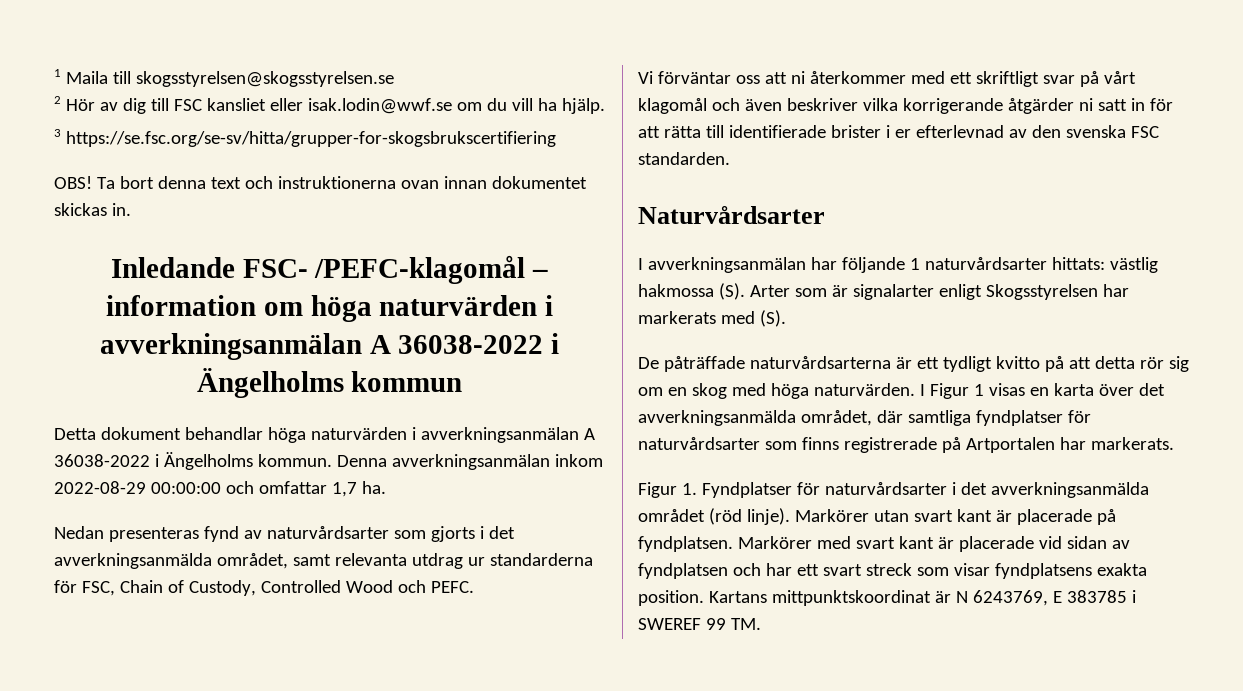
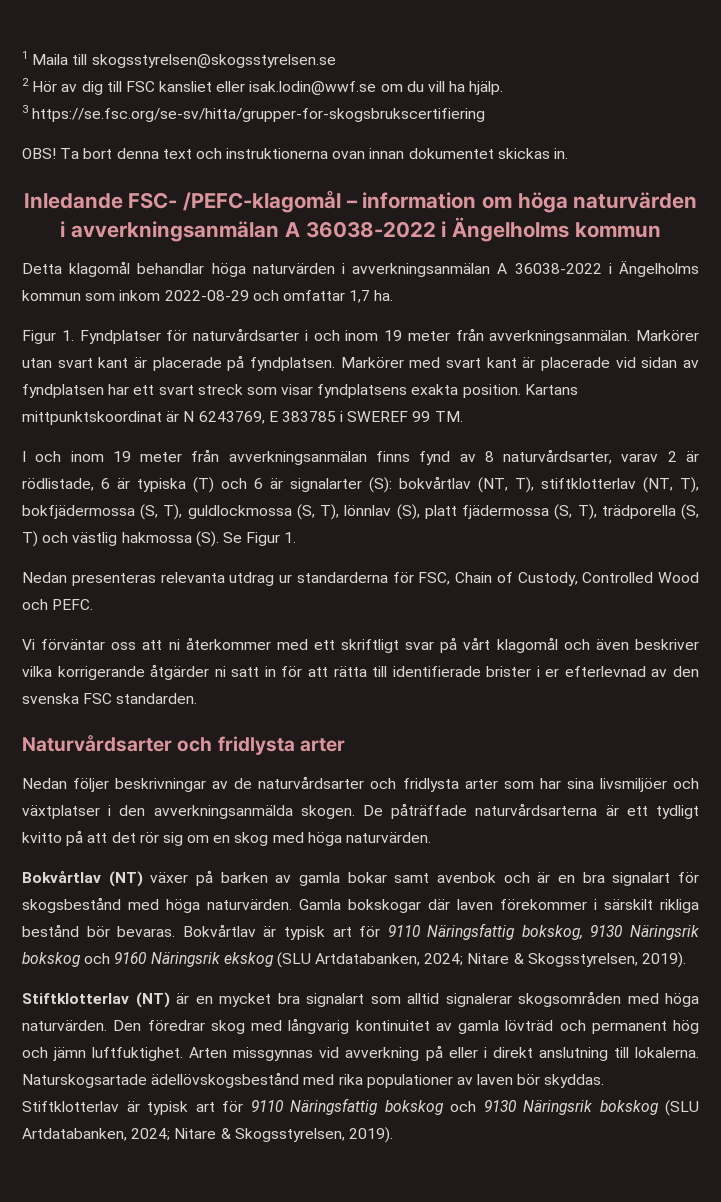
[100,427,181,440] dokument -> [69,261,131,277] klagomål
[257,454,550,470] kommun. Denna avverkningsanmälan -> [22,290,116,301] kommun som
[150,482,221,494] 00:00:00 -> (249, 295) none
[54,526,515,542] [54,553,331,569] Nedan presenteras fynd av naturvårdsarter som gjorts i det avverkningsanmälda området, samt -> [22,328,699,344] [22,355,699,371] [22,384,578,398] [22,411,463,425] [22,449,700,465] [22,476,699,493] [22,504,700,520] [22,531,297,547] [22,572,156,586] Figur 1. Fyndplatser för naturvårdsarter i och inom 19 meter från avverkningsanmälan. Markörer utan svart kant är placerade på fyndplatsen. Markörer med svart kant är placerade vid sidan av fyndplatsen har ett svart streck som visar fyndplatsens exakta position. Kartans mittpunktskoordinat är N 6243769, E 383785 i SWEREF 99 TM. // I och inom 19 meter från avverkningsanmälan finns fynd av 8 naturvårdsarter, varav 2 är rödlistade, 6 är typiska (T) och 6 är signalarter (S): bokvårtlav (NT, T), stiftklotterlav (NT, T), bokfjädermossa (S, T), guldlockmossa (S, T), lönnlav (S), platt fjädermossa (S, T), trädporella (S, T) och västlig hakmossa (S). Se Figur 1. // Nedan presenteras
[638,257,1158,273] [638,283,1129,300] [638,310,786,327] // I avverkningsanmälan har följande 1 naturvårdsarter hittats: västlig hakmossa (S). Arter som är signalarter enligt Skogsstyrelsen har markerats med (S). // -> [177,736,345,755] [22,776,700,792] [22,805,355,819] och fridlysta arter // Nedan följer beskrivningar av de naturvårdsarter och fridlysta arter som har sina livsmiljöer och växtplatser i den avverkningsanmälda skogen.
[1094,356,1135,369] detta -> [111,832,136,843] det
[919,383,1165,399] [638,410,1091,426] [638,437,1174,453] [638,482,1149,498] [638,508,1116,525] [638,536,1130,552] [638,563,1147,579] [638,590,1136,606] [638,618,761,630] I Figur 1 visas en karta över det avverkningsanmälda området, där samtliga fyndplatser för naturvårdsarter som finns registrerade på Artportalen har markerats. // Figur 1. Fyndplatser för naturvårdsarter i det avverkningsanmälda området (röd linje). Markörer utan svart kant är placerade på fyndplatsen. Markörer med svart kant är placerade vid sidan av fyndplatsen och har ett svart streck som visar fyndplatsens exakta position. Kartans mittpunktskoordinat är N 6243769, E 383785 i SWEREF 99 TM. -> [22,870,699,887] [22,897,699,913] [22,923,699,940] [22,952,687,968] [22,991,699,1008] [22,1018,699,1034] [22,1045,700,1061] [22,1072,605,1088] [22,1098,699,1116] [22,1127,393,1143] // Bokvårtlav (NT) växer på barken av gamla bokar samt avenbok och är en bra signalart för skogsbestånd med höga naturvärden. Gamla bokskogar där laven förekommer i särskilt rikliga bestånd bör bevaras. Bokvårtlav är typisk art för 9110 Näringsfattig bokskog, 9130 Näringsrik bokskog och 9160 Näringsrik ekskog (SLU Artdatabanken, 2024; Nitare & Skogsstyrelsen, 2019). // Stiftklotterlav (NT) är en mycket bra signalart som alltid signalerar skogsområden med höga naturvärden. Den föredrar skog med långvarig kontinuitet av gamla lövträd och permanent hög och jämn luftfuktighet. Arten missgynnas vid avverkning på eller i direkt anslutning till lokalerna. Naturskogsartade ädellövskogsbestånd med rika populationer av laven bör skyddas. Stiftklotterlav är typisk art för 9110 Näringsfattig bokskog och 9130 Näringsrik bokskog (SLU Artdatabanken, 2024; Nitare & Skogsstyrelsen, 2019).

